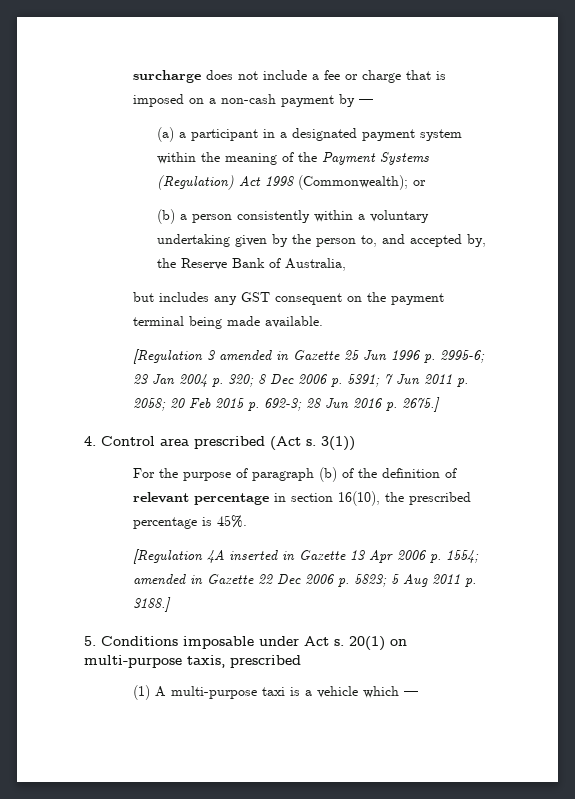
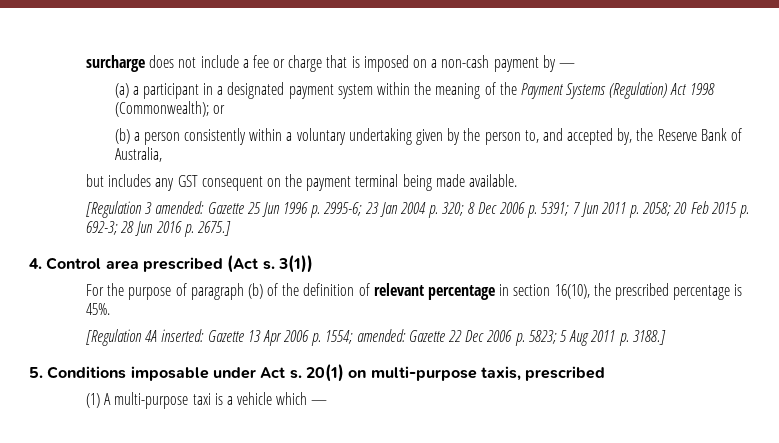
[218,350,289,361] amended in -> [155,201,205,214] amended:
[228,550,295,561] inserted in -> [161,329,205,342] inserted:
[132,574,203,585] amended in -> [356,329,406,342] amended:

